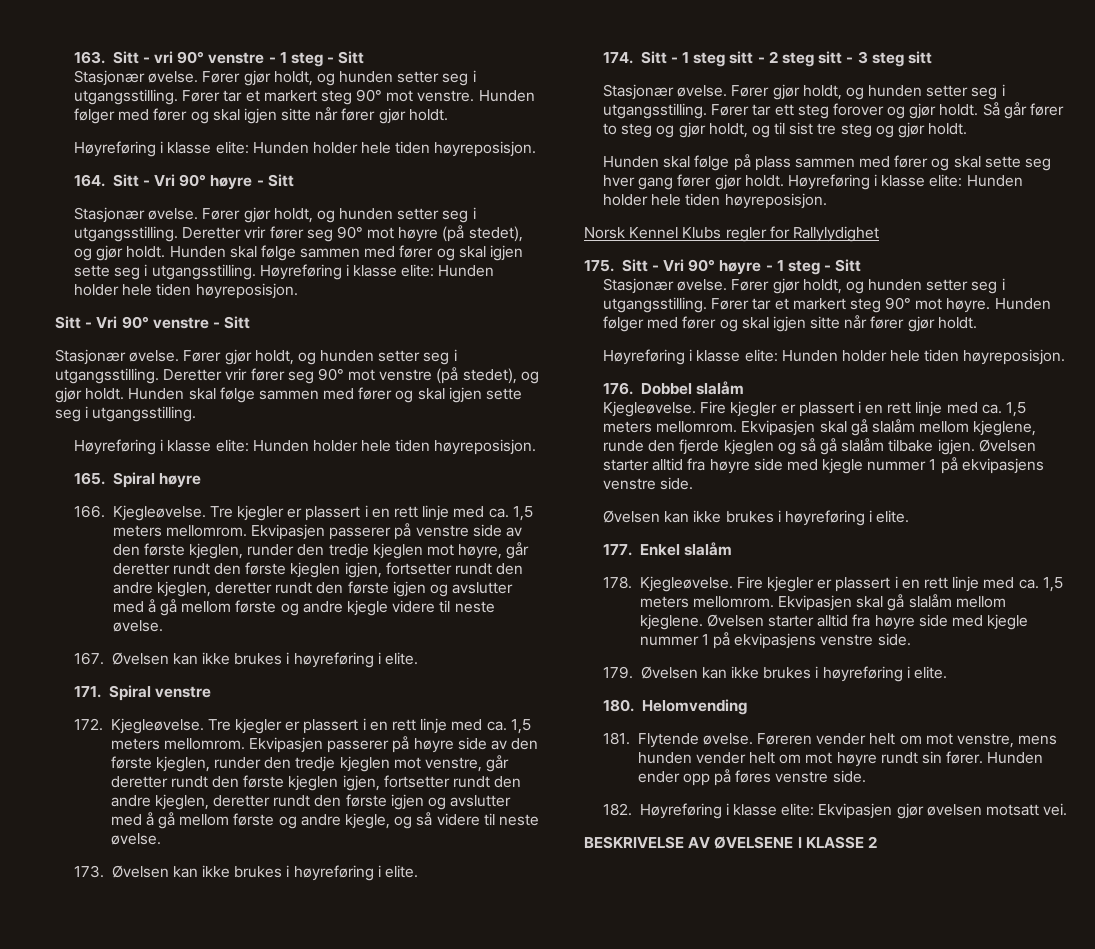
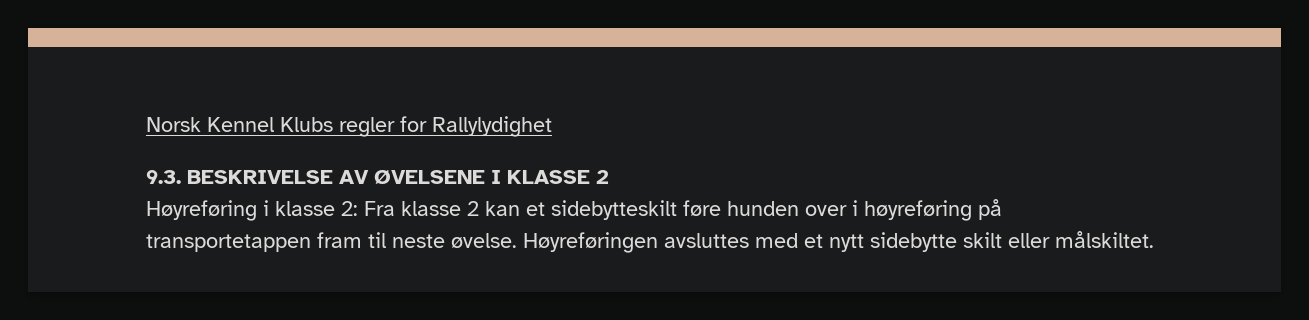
[74,51,365,67] [74,70,476,86] [74,89,535,105] [74,107,448,124] [74,141,537,157] [74,174,294,190] [74,207,476,223] [74,225,523,242] [74,245,524,261] [74,264,495,280] [74,283,298,299] [55,316,251,329] [55,349,457,365] [55,367,539,384] [55,387,523,403] [55,406,197,422] [74,439,537,455] [74,472,201,488] [74,505,533,521] [112,523,523,540] [112,542,530,559] [112,562,524,578] [112,581,514,597] [112,599,495,616] [112,620,163,632] [74,652,419,668] [74,685,211,701] [74,718,531,734] [110,736,539,753] [110,755,510,772] [110,775,522,791] [110,794,512,810] [110,812,539,829] [110,833,161,845] [74,865,419,881] [603,51,932,67] [603,84,1005,100] [603,102,1065,119] [603,122,968,138] [603,154,1052,171] [603,174,1023,190] [603,193,827,209] 163. Sitt - vri 90° venstre - 1 steg - Sitt // Stasjonær øvelse. Fører gjør holdt, og hunden setter seg i utgangsstilling. Fører tar et markert steg 90° mot venstre. Hunden følger med fører og skal igjen sitte når fører gjør holdt. // Høyreføring i klasse elite: Hunden holder hele tiden høyreposisjon. // 164. Sitt - Vri 90° høyre - Sitt // Stasjonær øvelse. Fører gjør holdt, og hunden setter seg i utgangsstilling. Deretter vrir fører seg 90° mot høyre (på stedet), og gjør holdt. Hunden skal følge sammen med fører og skal igjen sette seg i utgangsstilling. Høyreføring i klasse elite: Hunden holder hele tiden høyreposisjon. // Sitt - Vri 90° venstre - Sitt // Stasjonær øvelse. Fører gjør holdt, og hunden setter seg i utgangsstilling. Deretter vrir fører seg 90° mot venstre (på stedet), og gjør holdt. Hunden skal følge sammen med fører og skal igjen sette seg i utgangsstilling. // Høyreføring i klasse elite: Hunden holder hele tiden høyreposisjon. // 165. Spiral høyre // 166. Kjegleøvelse. Tre kjegler er plassert i en rett linje med ca. 1,5 meters mellomrom. Ekvipasjen passerer på venstre side av den første kjeglen, runder den tredje kjeglen mot høyre, går deretter rundt den første kjeglen igjen, fortsetter rundt den andre kjeglen, deretter rundt den første igjen og avslutter med å gå mellom første og andre kjegle videre til neste øvelse. // 167. Øvelsen kan ikke brukes i høyreføring i elite. // 171. Spiral venstre // 172. Kjegleøvelse. Tre kjegler er plassert i en rett linje med ca. 1,5 meters mellomrom. Ekvipasjen passerer på høyre side av den første kjeglen, runder den tredje kjeglen mot venstre, går deretter rundt den første kjeglen igjen, fortsetter rundt den andre kjeglen, deretter rundt den første igjen og avslutter med å gå mellom første og andre kjegle, og så videre til neste øvelse. // 173. Øvelsen kan ikke brukes i høyreføring i elite. // 174. Sitt - 1 steg sitt - 2 steg sitt - 3 steg sitt // Stasjonær øvelse. Fører gjør holdt, og hunden setter seg i utgangsstilling. Fører tar ett steg forover og gjør holdt. Så går fører to steg og gjør holdt, og til sist tre steg og gjør holdt. // Hunden skal følge på plass sammen med fører og skal sette seg hver gang fører gjør holdt. Høyreføring i klasse elite: Hunden holder hele tiden høyreposisjon. // -> (146, 124) none
[584,259,862,275] [603,278,1005,294] [603,297,1051,313] [603,315,977,332] [603,349,1066,365] [603,381,744,395] [603,401,1027,417] [603,419,1037,436] [603,438,1036,455] [603,457,1044,474] [603,477,694,490] [603,510,910,526] [603,542,732,556] [603,576,1063,592] [639,594,1006,611] [639,614,1029,630] [639,632,911,649] [603,666,948,682] [603,699,747,715] [603,732,1058,748] [637,751,1044,767] [637,769,866,786] [603,803,1068,819] 175. Sitt - Vri 90° høyre - 1 steg - Sitt // Stasjonær øvelse. Fører gjør holdt, og hunden setter seg i utgangsstilling. Fører tar et markert steg 90° mot høyre. Hunden følger med fører og skal igjen sitte når fører gjør holdt. // Høyreføring i klasse elite: Hunden holder hele tiden høyreposisjon. // 176. Dobbel slalåm // Kjegleøvelse. Fire kjegler er plassert i en rett linje med ca. 1,5 meters mellomrom. Ekvipasjen skal gå slalåm mellom kjeglene, runde den fjerde kjeglen og så gå slalåm tilbake igjen. Øvelsen starter alltid fra høyre side med kjegle nummer 1 på ekvipasjens venstre side. // Øvelsen kan ikke brukes i høyreføring i elite. // 177. Enkel slalåm // 178. Kjegleøvelse. Fire kjegler er plassert i en rett linje med ca. 1,5 meters mellomrom. Ekvipasjen skal gå slalåm mellom kjeglene. Øvelsen starter alltid fra høyre side med kjegle nummer 1 på ekvipasjens venstre side. // 179. Øvelsen kan ikke brukes i høyreføring i elite. // 180. Helomvending // 181. Flytende øvelse. Føreren vender helt om mot venstre, mens hunden vender helt om mot høyre rundt sin fører. Hunden ender opp på føres venstre side. // 182. Høyreføring i klasse elite: Ekvipasjen gjør øvelsen motsatt vei. // -> [146,170,181,184] 9.3.
(877, 842) none -> [146,199,1002,221] [146,231,1154,253] // Høyreføring i klasse 2: Fra klasse 2 kan et sidebytteskilt føre hunden over i høyreføring på transportetappen fram til neste øvelse. Høyreføringen avsluttes med et nytt sidebytte skilt eller målskiltet.

